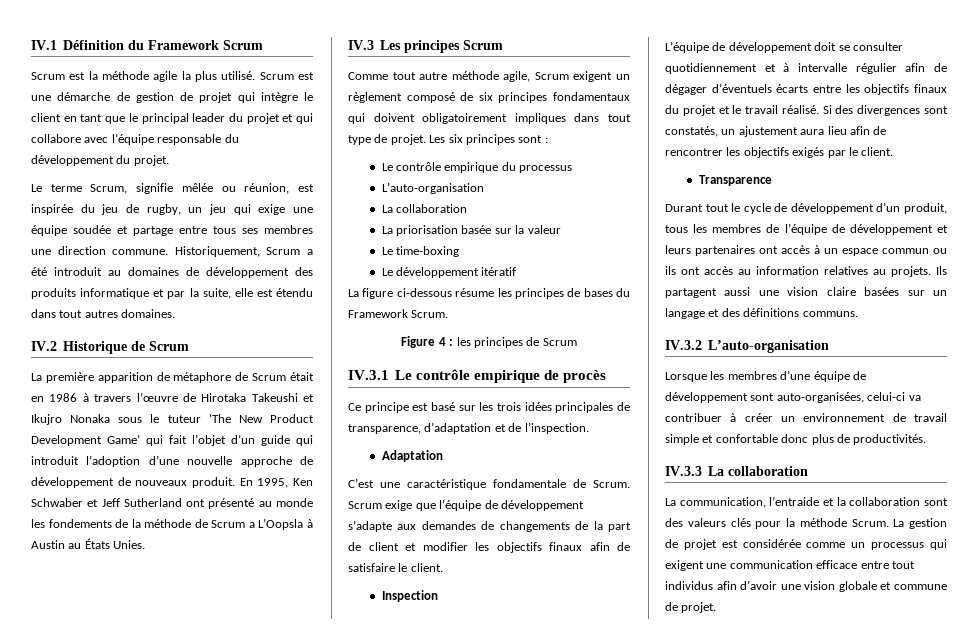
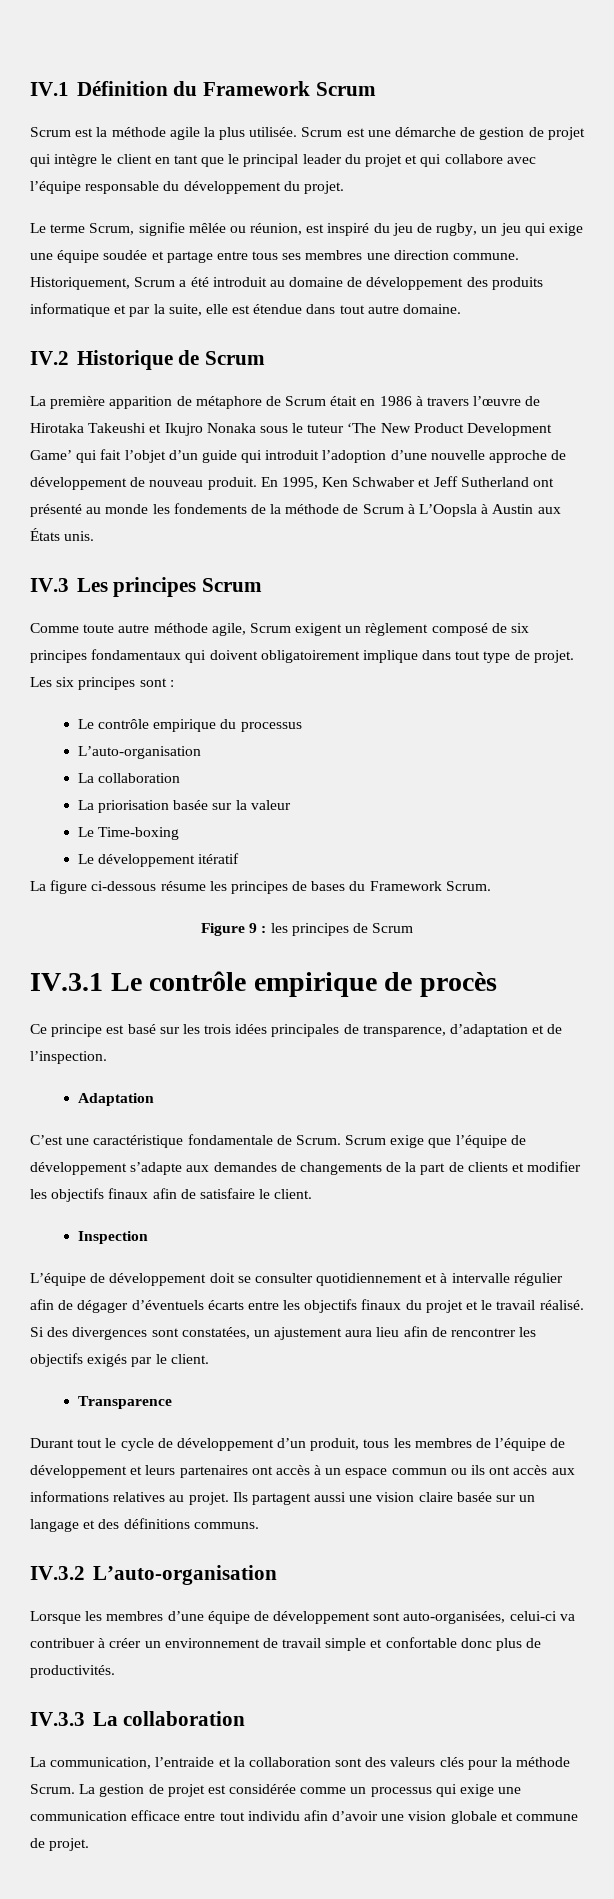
[221,71,256,80] utilisé. -> [249,127,298,137] utilisée.
[31,204,73,215] inspirée -> [327,223,370,236] inspiré
[128,267,179,276] domaines -> [289,277,344,287] domaine
[276,288,313,297] [31,309,176,318] étendu dans tout autres domaines. -> [253,304,462,314] étendue dans tout autre domaine.
[135,480,188,486] nouveaux -> [149,480,204,487] nouveau
[248,522,255,528] a -> [407,504,415,514] à
[68,538,146,549] au États Unies. -> [537,507,561,514] [30,528,95,541] aux États unis.
[392,72,416,80] tout -> [83,624,115,633] toute
[514,113,566,124] impliques -> [362,650,418,663] implique
[396,246,460,257] time-boxing -> [98,827,180,840] Time-boxing
[438,337,446,346] 4 -> [249,923,258,933] 9
[368,542,399,551] client -> [467,1162,508,1172] clients
[665,126,718,137] constatés, -> [181,1327,250,1339] constatées,
[738,266,819,275] au information -> [551,1468,575,1475] [30,1491,109,1502] aux informations
[891,266,931,277] projets. -> [188,1492,229,1505] projet.
[864,287,900,296] basées -> [456,1492,492,1502] basée
[665,560,704,571] exigent -> [460,1784,495,1797] exige
[665,581,713,590] individus -> [247,1811,300,1821] individu

